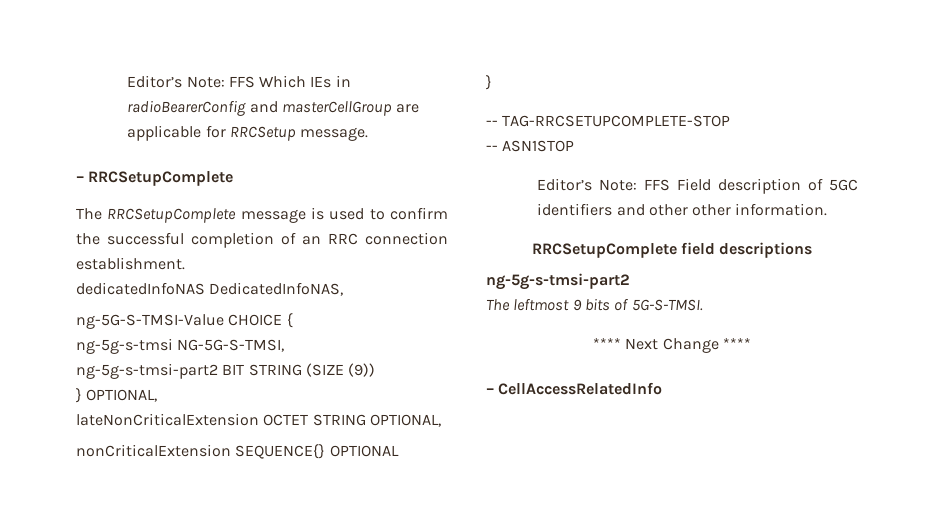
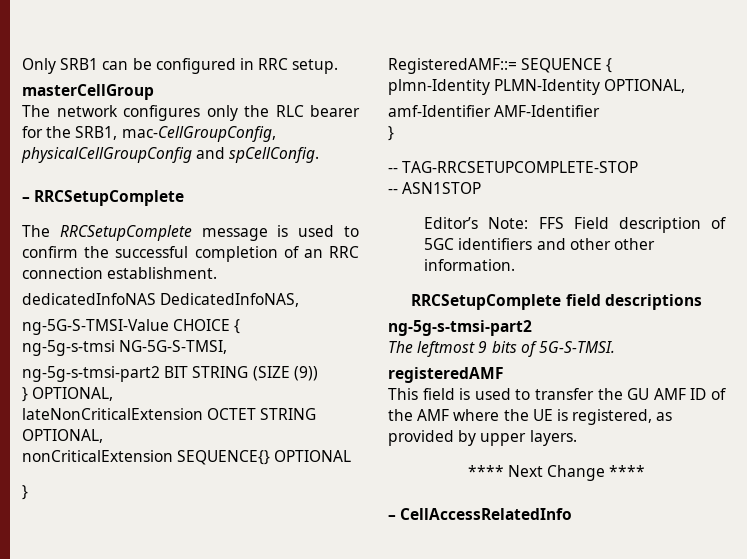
[127,75,351,88] [127,100,420,116] [127,125,369,141] Editor’s Note: FFS Which IEs in radioBearerConfig and masterCellGroup are applicable for RRCSetup message. -> [22,58,339,74] [22,84,154,100] [22,105,360,121] [22,126,276,142] [21,147,320,163] Only SRB1 can be configured in RRC setup. // masterCellGroup // The network configures only the RLC bearer for the SRB1, mac-CellGroupConfig, physicalCellGroupConfig and spCellConfig.
(492, 82) none -> [388,58,613,74] [388,79,686,95] [388,105,601,117] [388,126,394,141] // RegisteredAMF::= SEQUENCE { // plmn-Identity PLMN-Identity OPTIONAL, // amf-Identifier AMF-Identifier // }
(703, 305) none -> [388,367,504,383] [388,388,726,400] [388,409,673,425] [388,430,577,446] // registeredAMF // This field is used to transfer the GU AMF ID of the AMF where the UE is registered, as provided by upper layers.

